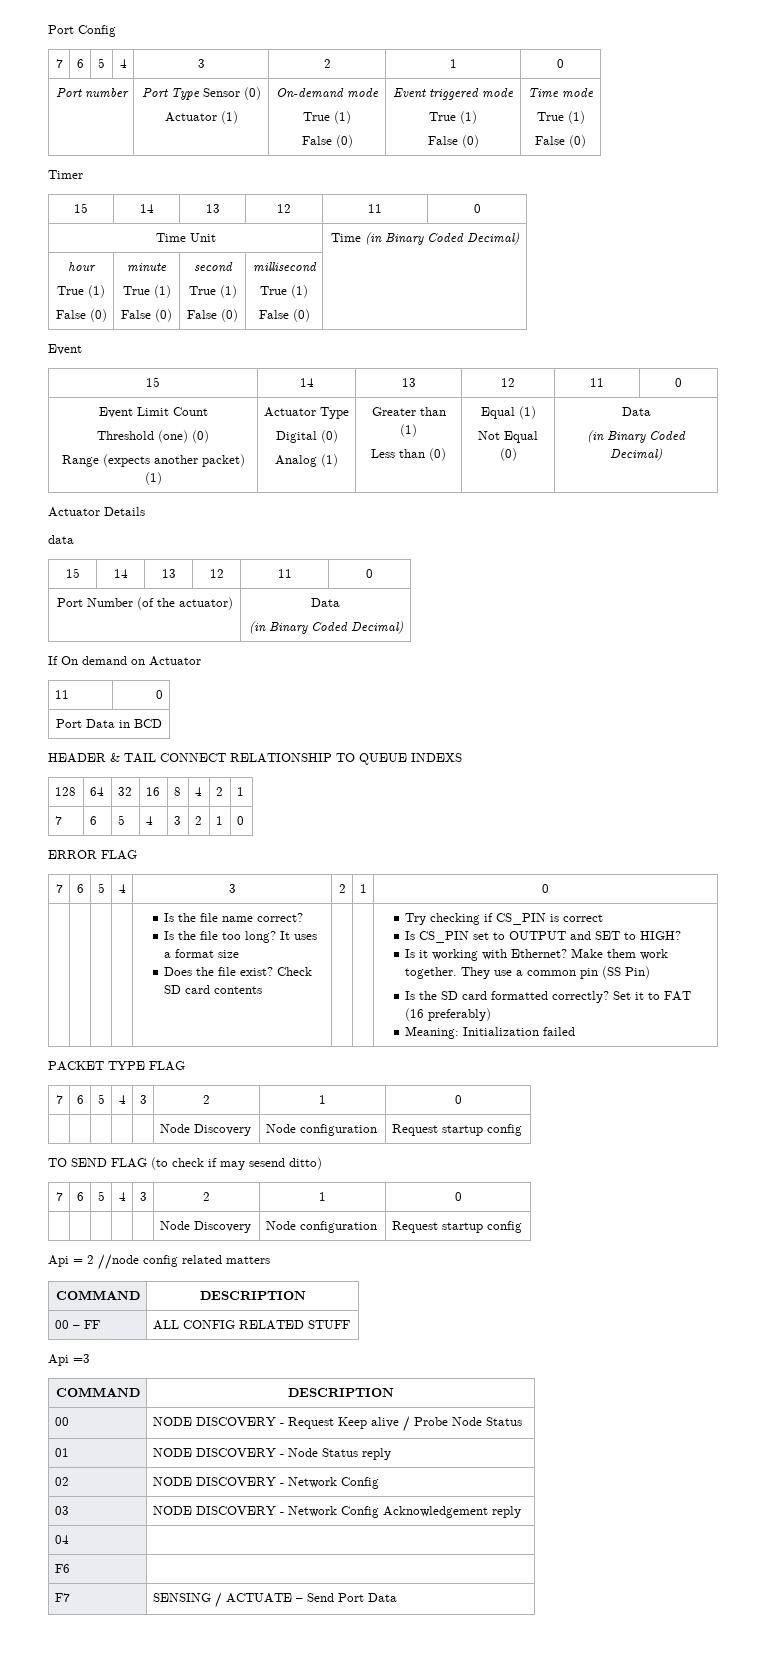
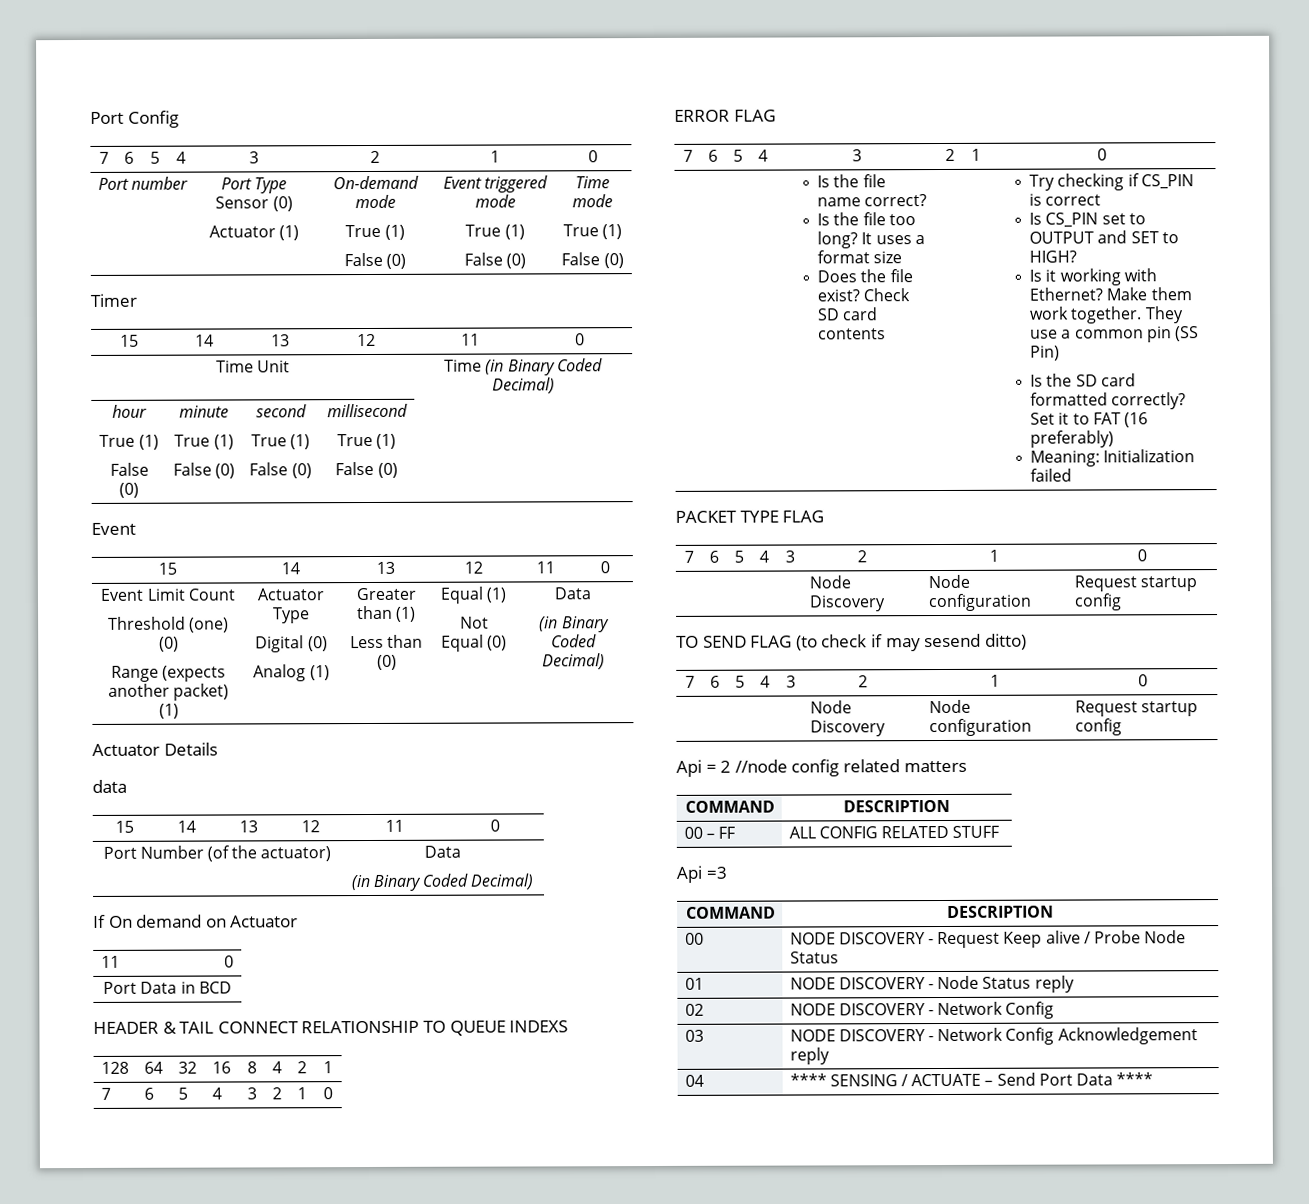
[54,1564,70,1573] [54,1593,70,1602] // F6 | // F7 | -> [789,1073,827,1087] ****
(397, 1597) none -> [1116,1072,1154,1086] ****

